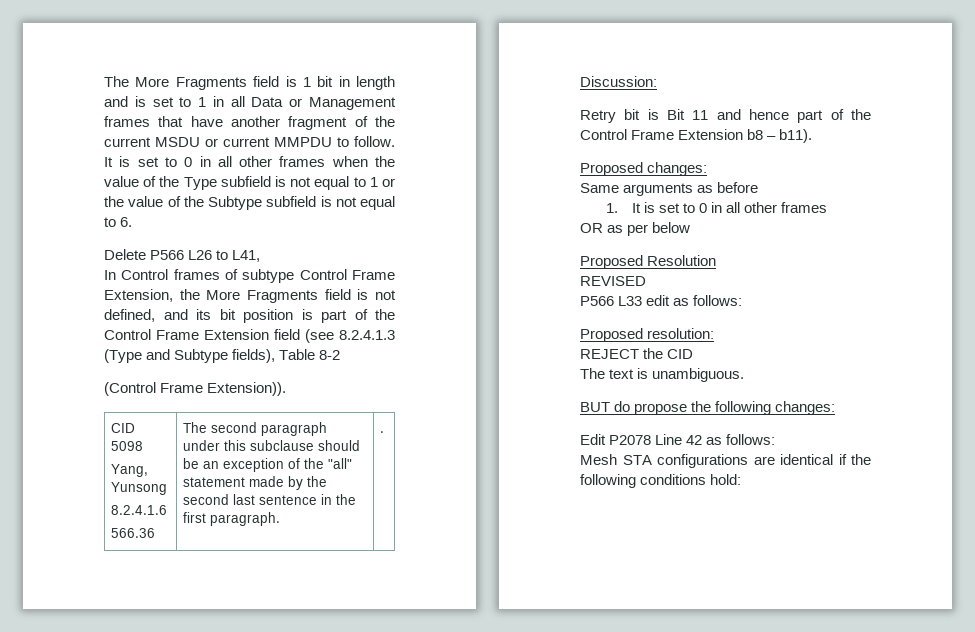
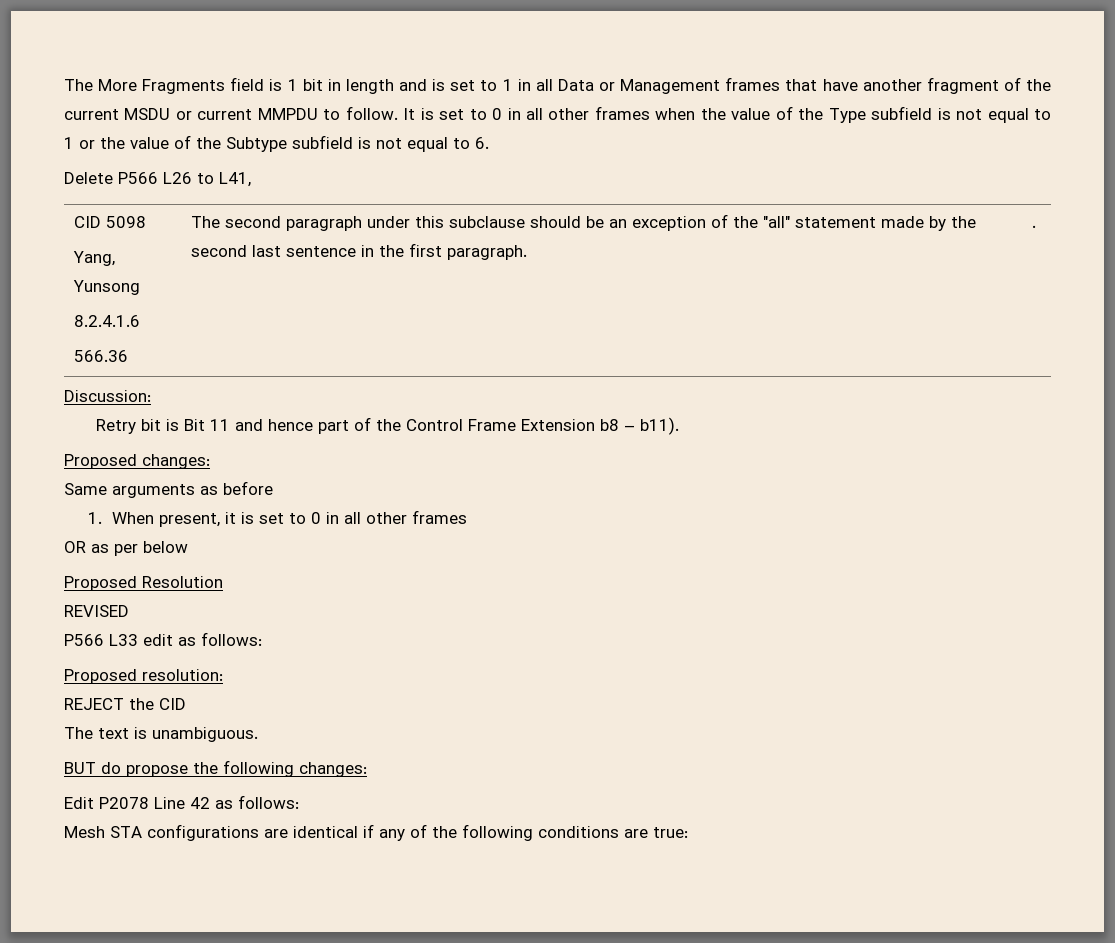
[104,269,395,283] [104,289,396,303] [104,309,395,323] [104,329,395,343] [104,349,341,363] [104,382,287,396] // In Control frames of subtype Control Frame Extension, the More Fragments field is not defined, and its bit position is part of the Control Frame Extension field (see 8.2.4.1.3 (Type and Subtype fields), Table 8-2 // (Control Frame Extension)). -> (251, 179) none
[632,203,642,213] It -> [112,512,237,527] When present, it
(847, 459) none -> [379,824,427,841] any of
[710,474,742,485] hold: -> [624,827,688,838] are true:

